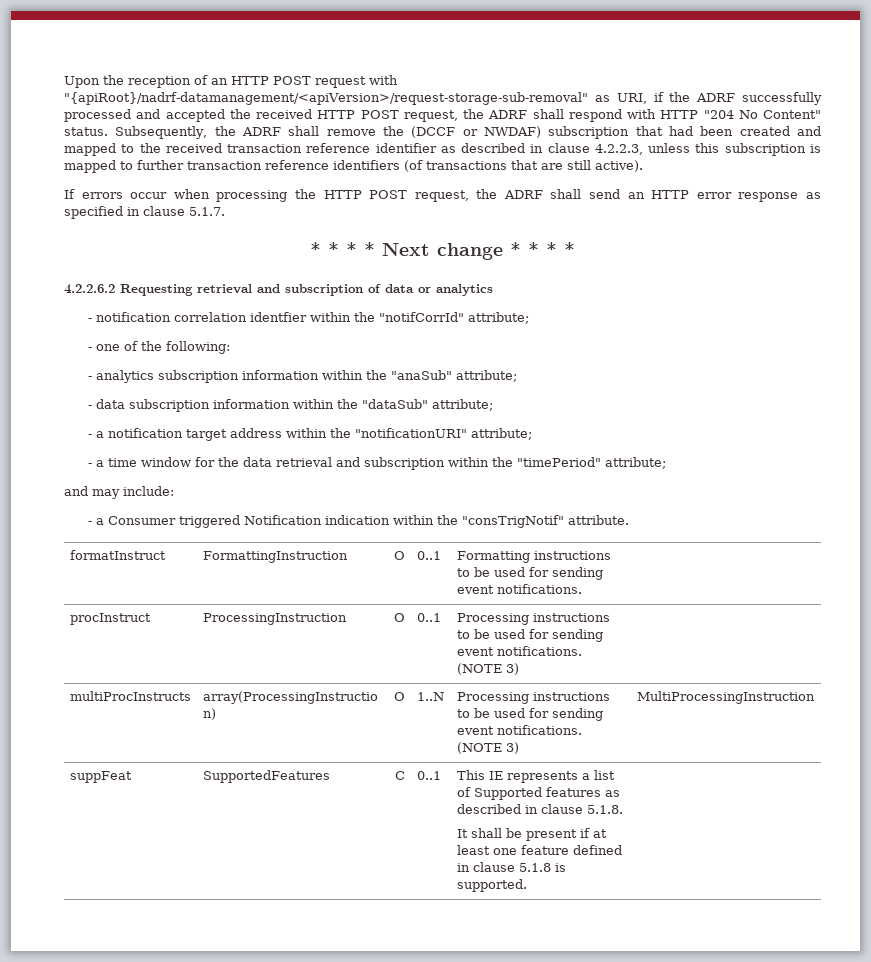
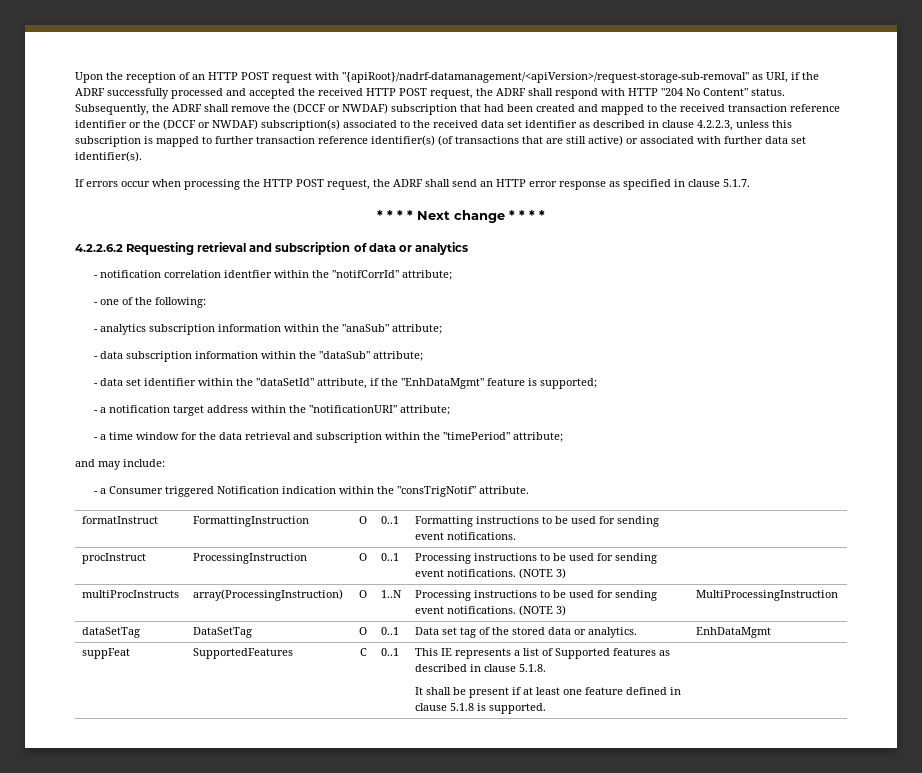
(437, 148) none -> [129,119,577,131] or the (DCCF or NWDAF) subscription(s) associated to the received data set identifier
[333,160,400,170] identifiers -> [371,135,435,146] identifier(s)
[595,160,643,172] active). -> [588,135,806,146] [75,151,142,162] active) or associated with further data set identifier(s).
(494, 405) none -> [93,378,597,389] // - data set identifier within the "dataSetId" attribute, if the "EnhDataMgmt" feature is supported;
(815, 697) none -> [81,627,140,638] [192,627,252,638] [359,627,367,635] [380,627,399,635] [414,627,637,638] [695,627,771,638] // dataSetTag | DataSetTag | O | 0..1 | Data set tag of the stored data or analytics. | EnhDataMgmt

